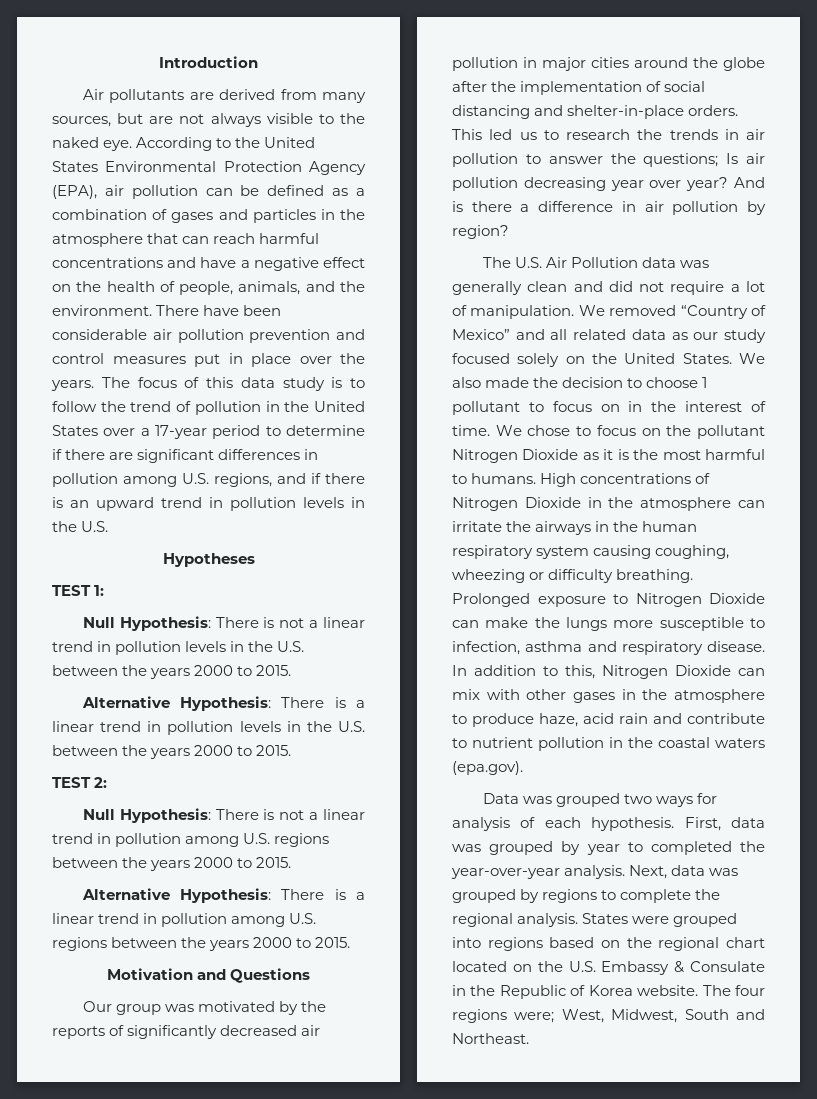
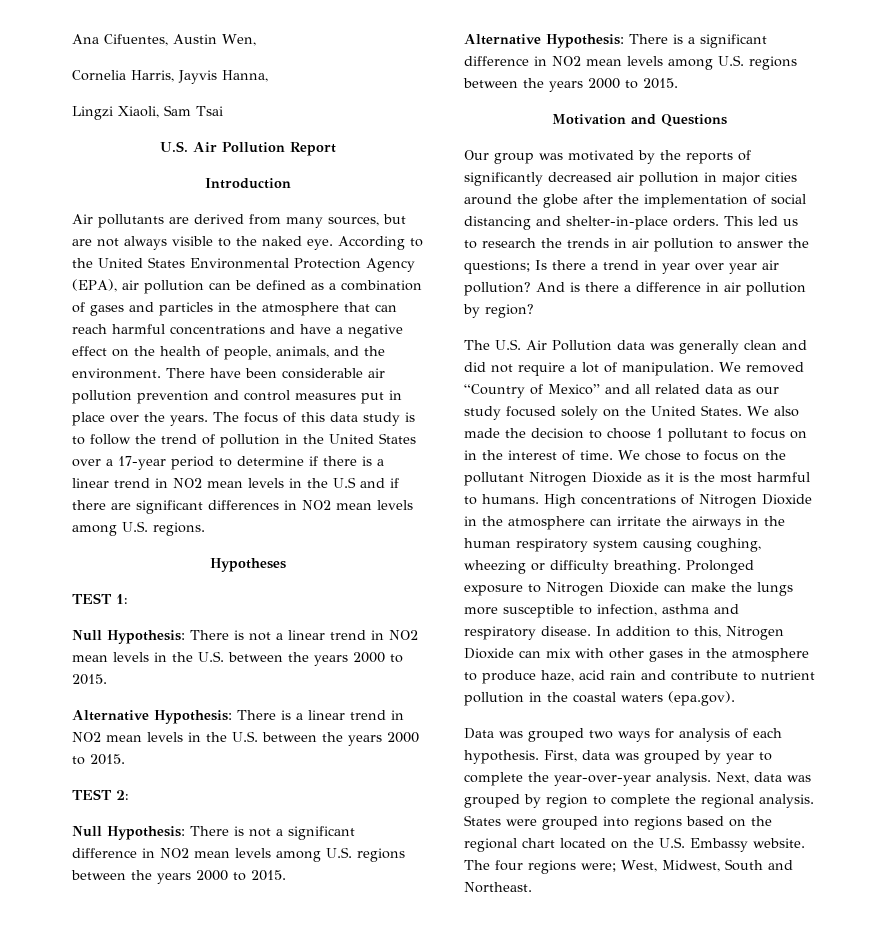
(159, 62) none -> [72,34,256,46] [72,70,268,84] [72,105,223,120] [159,141,336,156] Ana Cifuentes, Austin Wen, // Cornelia Harris, Jayvis Hanna, // Lingzi Xiaoli, Sam Tsai // U.S. Air Pollution Report //
[109,449,319,463] [52,473,365,487] [52,497,365,511] [52,521,109,532] are significant differences in pollution among U.S. regions, and if there is an upward trend in pollution levels in the U.S. -> [362,456,384,466] [72,477,399,488] [72,500,413,514] [72,521,205,536] is a linear trend in NO2 mean levels in the U.S and if there are significant differences in NO2 mean levels among U.S. regions.
[115,641,182,655] pollution -> [389,630,418,640] [72,655,108,662] NO2 mean
[167,721,234,735] pollution -> [72,732,142,742] NO2 mean
[322,809,365,820] [52,833,182,847] linear trend in pollution -> [288,826,355,840] [72,848,271,858] significant difference in NO2 mean levels
[52,913,228,927] linear trend in pollution -> [700,34,767,48] [464,56,663,66] significant difference in NO2 mean levels
[746,153,765,164] [452,177,729,191] air pollution decreasing year over year? -> [552,260,779,274] [464,282,531,296] there a trend in year over year air pollution?
[650,841,732,855] completed -> [464,772,523,786] complete
[542,889,598,903] regions -> [546,794,588,808] region
[674,961,765,973] [452,985,633,999] & Consulate in the Republic of Korea -> (748, 845) none

